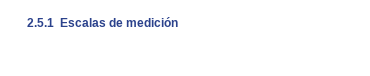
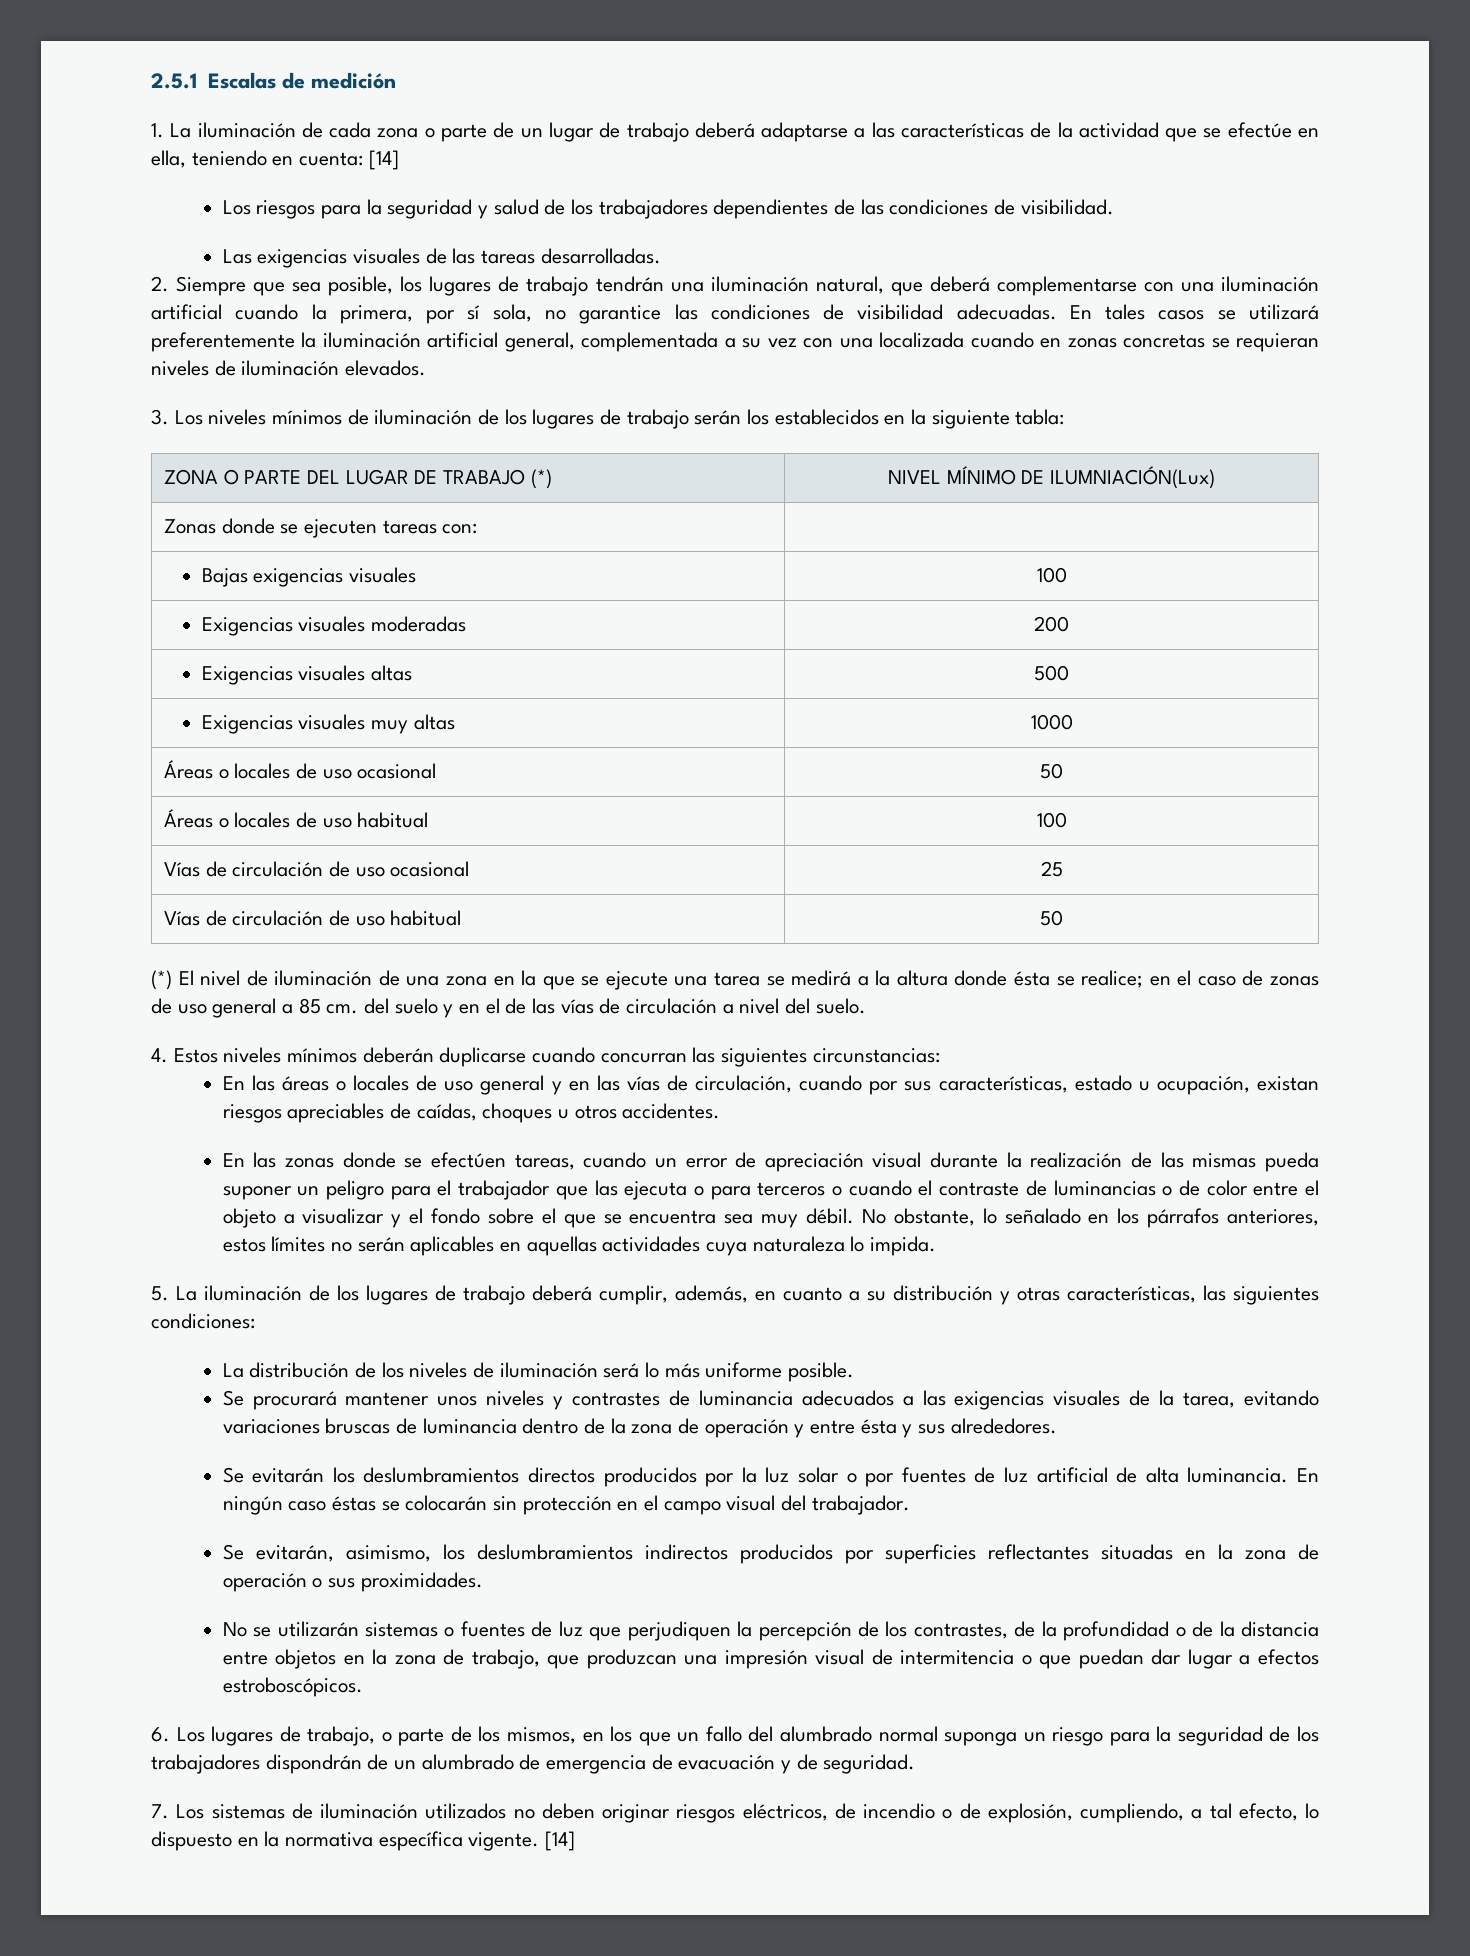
(179, 22) none -> [151,122,1319,142] [151,150,399,170] [222,199,1114,219] [222,248,661,268] [151,276,1319,296] [151,304,1320,324] [151,332,1320,352] [151,360,427,376] [151,409,1065,429] [163,469,552,489] [887,466,1216,489] [163,518,478,538] [201,567,416,587] [1036,567,1067,583] [201,616,466,636] [1034,616,1069,632] [201,665,412,685] [1034,665,1069,681] [201,714,455,734] [1030,714,1073,730] [163,760,437,779] [1040,763,1063,779] [163,809,429,828] [1036,812,1067,828] [163,861,470,877] [1040,861,1063,877] [163,910,462,926] [1040,910,1063,926] [151,970,1319,990] [151,998,866,1018] [151,1047,940,1067] [222,1075,1319,1095] [222,1103,721,1123] [222,1152,1319,1172] [222,1180,1319,1200] [222,1208,1320,1228] [222,1236,937,1256] [151,1285,1319,1305] [151,1313,255,1329] [222,1362,855,1382] [222,1390,1320,1410] [222,1418,1057,1438] [222,1467,1320,1487] [222,1495,910,1515] [222,1544,1319,1564] [222,1572,483,1592] [222,1621,1319,1641] [222,1649,1319,1669] [222,1677,363,1697] [151,1726,1319,1746] [151,1754,916,1774] [151,1803,1319,1823] [151,1831,576,1851] // 1. La iluminación de cada zona o parte de un lugar de trabajo deberá adaptarse a las características de la actividad que se efectúe en ella, teniendo en cuenta: [14] // Los riesgos para la seguridad y salud de los trabajadores dependientes de las condiciones de visibilidad. // Las exigencias visuales de las tareas desarrolladas. // 2. Siempre que sea posible, los lugares de trabajo tendrán una iluminación natural, que deberá complementarse con una iluminación artificial cuando la primera, por sí sola, no garantice las condiciones de visibilidad adecuadas. En tales casos se utilizará preferentemente la iluminación artificial general, complementada a su vez con una localizada cuando en zonas concretas se requieran niveles de iluminación elevados. // 3. Los niveles mínimos de iluminación de los lugares de trabajo serán los establecidos en la siguiente tabla: // ZONA O PARTE DEL LUGAR DE TRABAJO (*) | NIVEL MÍNIMO DE ILUMNIACIÓN(Lux) // Zonas donde se ejecuten tareas con: | // Bajas exigencias visuales | 100 // Exigencias visuales moderadas | 200 // Exigencias visuales altas | 500 // Exigencias visuales muy altas | 1000 // Áreas o locales de uso ocasional | 50 // Áreas o locales de uso habitual | 100 // Vías de circulación de uso ocasional | 25 // Vías de circulación de uso habitual | 50 // (*) El nivel de iluminación de una zona en la que se ejecute una tarea se medirá a la altura donde ésta se realice; en el caso de zonas de uso general a 85 cm. del suelo y en el de las vías de circulación a nivel del suelo. // 4. Estos niveles mínimos deberán duplicarse cuando concurran las siguientes circunstancias: // En las áreas o locales de uso general y en las vías de circulación, cuando por sus características, estado u ocupación, existan riesgos apreciables de caídas, choques u otros accidentes. // En las zonas donde se efectúen tareas, cuando un error de apreciación visual durante la realización de las mismas pueda suponer un peligro para el trabajador que las ejecuta o para terceros o cuando el contraste de luminancias o de color entre el objeto a visualizar y el fondo sobre el que se encuentra sea muy débil. No obstante, lo señalado en los párrafos anteriores, estos límites no serán aplicables en aquellas actividades cuya naturaleza lo impida. // 5. La iluminación de los lugares de trabajo deberá cumplir, además, en cuanto a su distribución y otras características, las siguientes condiciones: // La distribución de los niveles de iluminación será lo más uniforme posible. // Se procurará mantener unos niveles y contrastes de luminancia adecuados a las exigencias visuales de la tarea, evitando variaciones bruscas de luminancia dentro de la zona de operación y entre ésta y sus alrededores. // Se evitarán los deslumbramientos directos producidos por la luz solar o por fuentes de luz artificial de alta luminancia. En ningún caso éstas se colocarán sin protección en el campo visual del trabajador. // Se evitarán, asimismo, los deslumbramientos indirectos producidos por superficies reflectantes situadas en la zona de operación o sus proximidades. // No se utilizarán sistemas o fuentes de luz que perjudiquen la percepción de los contrastes, de la profundidad o de la distancia entre objetos en la zona de trabajo, que produzcan una impresión visual de intermitencia o que puedan dar lugar a efectos estroboscópicos. // 6. Los lugares de trabajo, o parte de los mismos, en los que un fallo del alumbrado normal suponga un riesgo para la seguridad de los trabajadores dispondrán de un alumbrado de emergencia de evacuación y de seguridad. // 7. Los sistemas de iluminación utilizados no deben originar riesgos eléctricos, de incendio o de explosión, cumpliendo, a tal efecto, lo dispuesto en la normativa específica vigente. [14]

